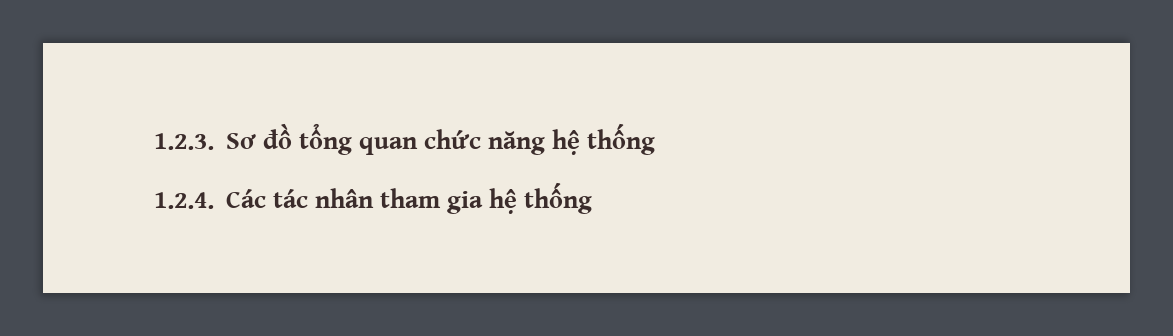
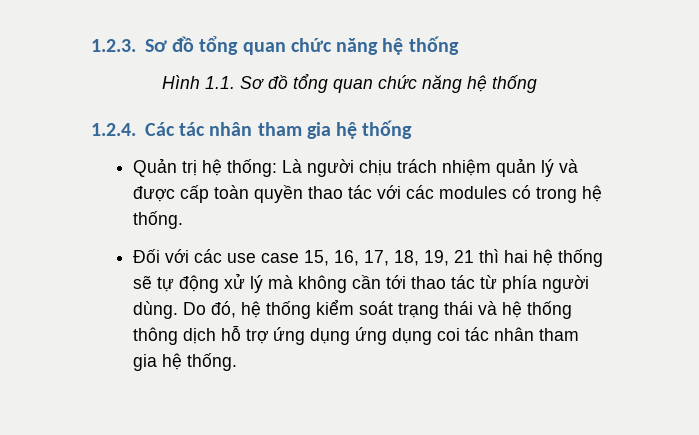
(656, 139) none -> [162,74,537,93] // Hình 1.1. Sơ đồ tổng quan chức năng hệ thống
(593, 198) none -> [133,158,579,177] [133,185,603,203] [133,211,184,229] [133,249,604,267] [133,273,590,293] [133,299,573,319] [133,325,580,345] [133,353,238,371] // Quản trị hệ thống: Là người chịu trách nhiệm quản lý và được cấp toàn quyền thao tác với các modules có trong hệ thống. // Đối với các use case 15, 16, 17, 18, 19, 21 thì hai hệ thống sẽ tự động xử lý mà không cần tới thao tác từ phía người dùng. Do đó, hệ thống kiểm soát trạng thái và hệ thống thông dịch hỗ trợ ứng dụng ứng dụng coi tác nhân tham gia hệ thống.

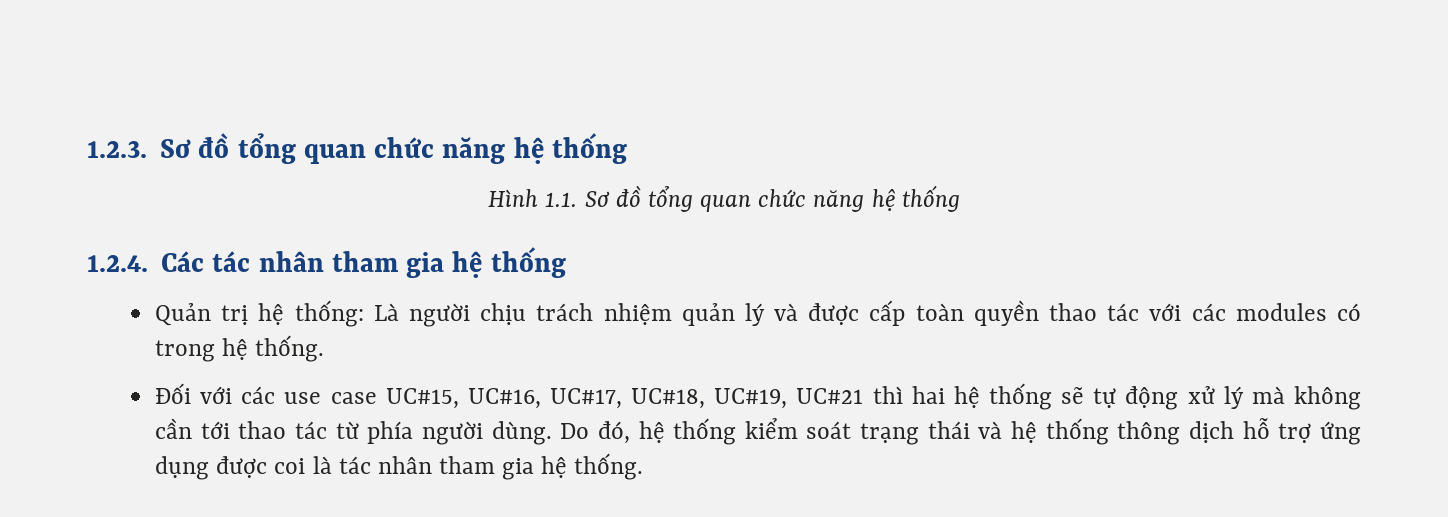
[304,250,475,266] 15, 16, 17, 18, 19, 21 -> [385,388,864,409] UC#15, UC#16, UC#17, UC#18, UC#19, UC#21
[355,327,461,345] ứng dụng coi -> [216,456,332,478] được coi là

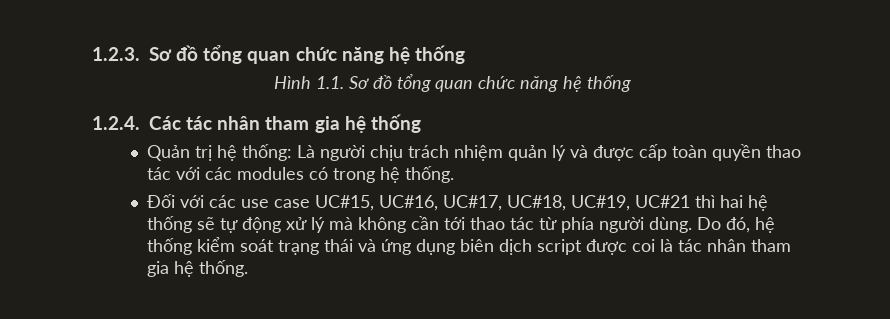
[1011,418,1362,445] [155,456,210,480] hệ thống thông dịch hỗ trợ ứng dụng -> [381,239,583,255] ứng dụng biên dịch script

